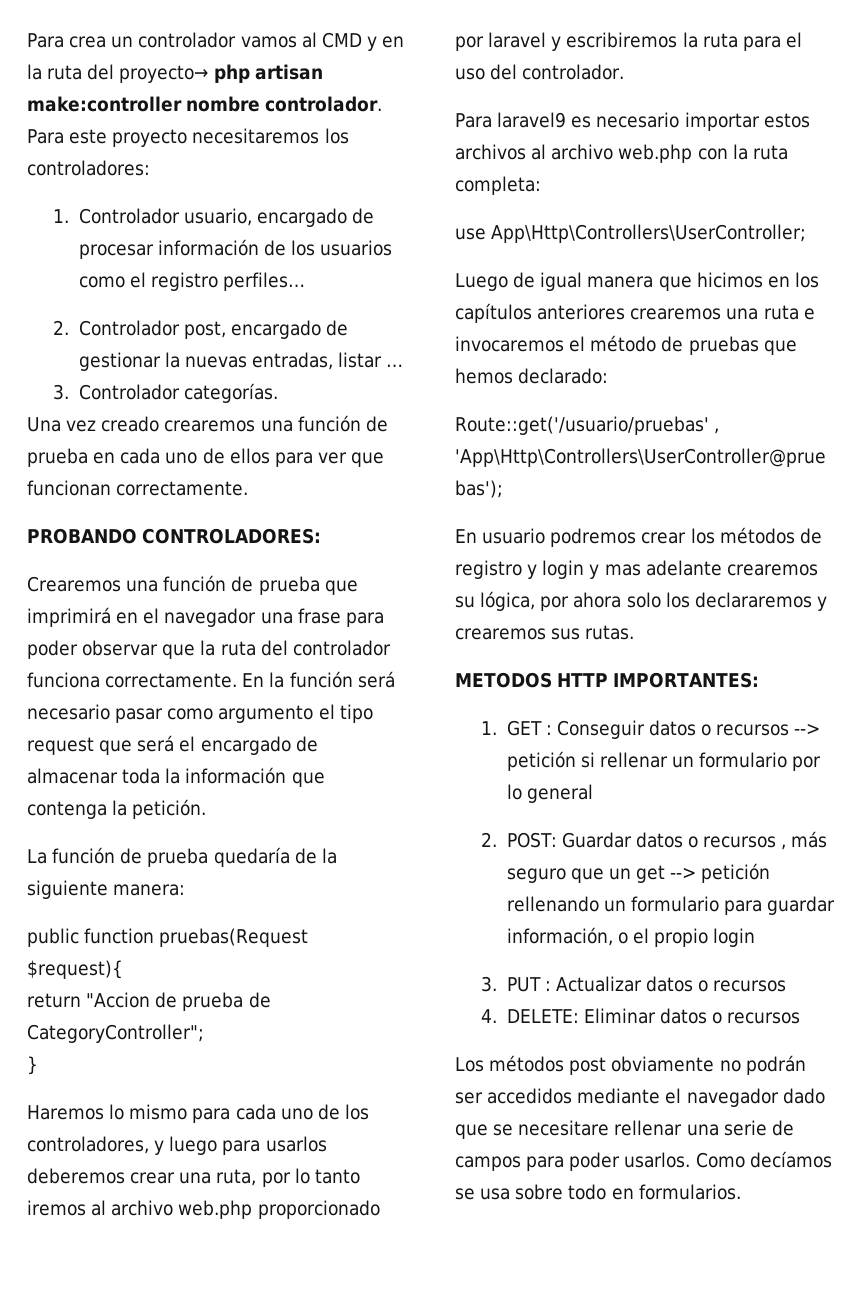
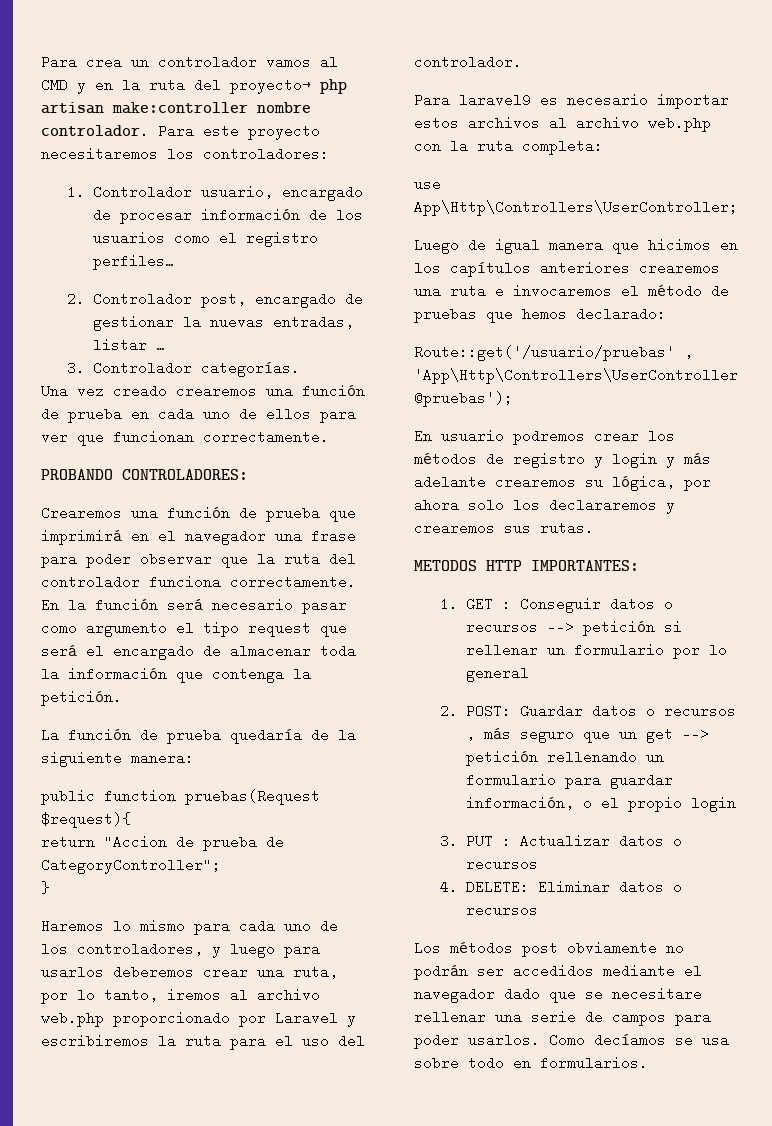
[314,1169,360,1184] tanto -> [104,988,158,1002] tanto,
[488,32,547,48] laravel -> [275,1011,338,1025] Laravel
[604,564,641,576] mas -> [684,453,711,464] más

